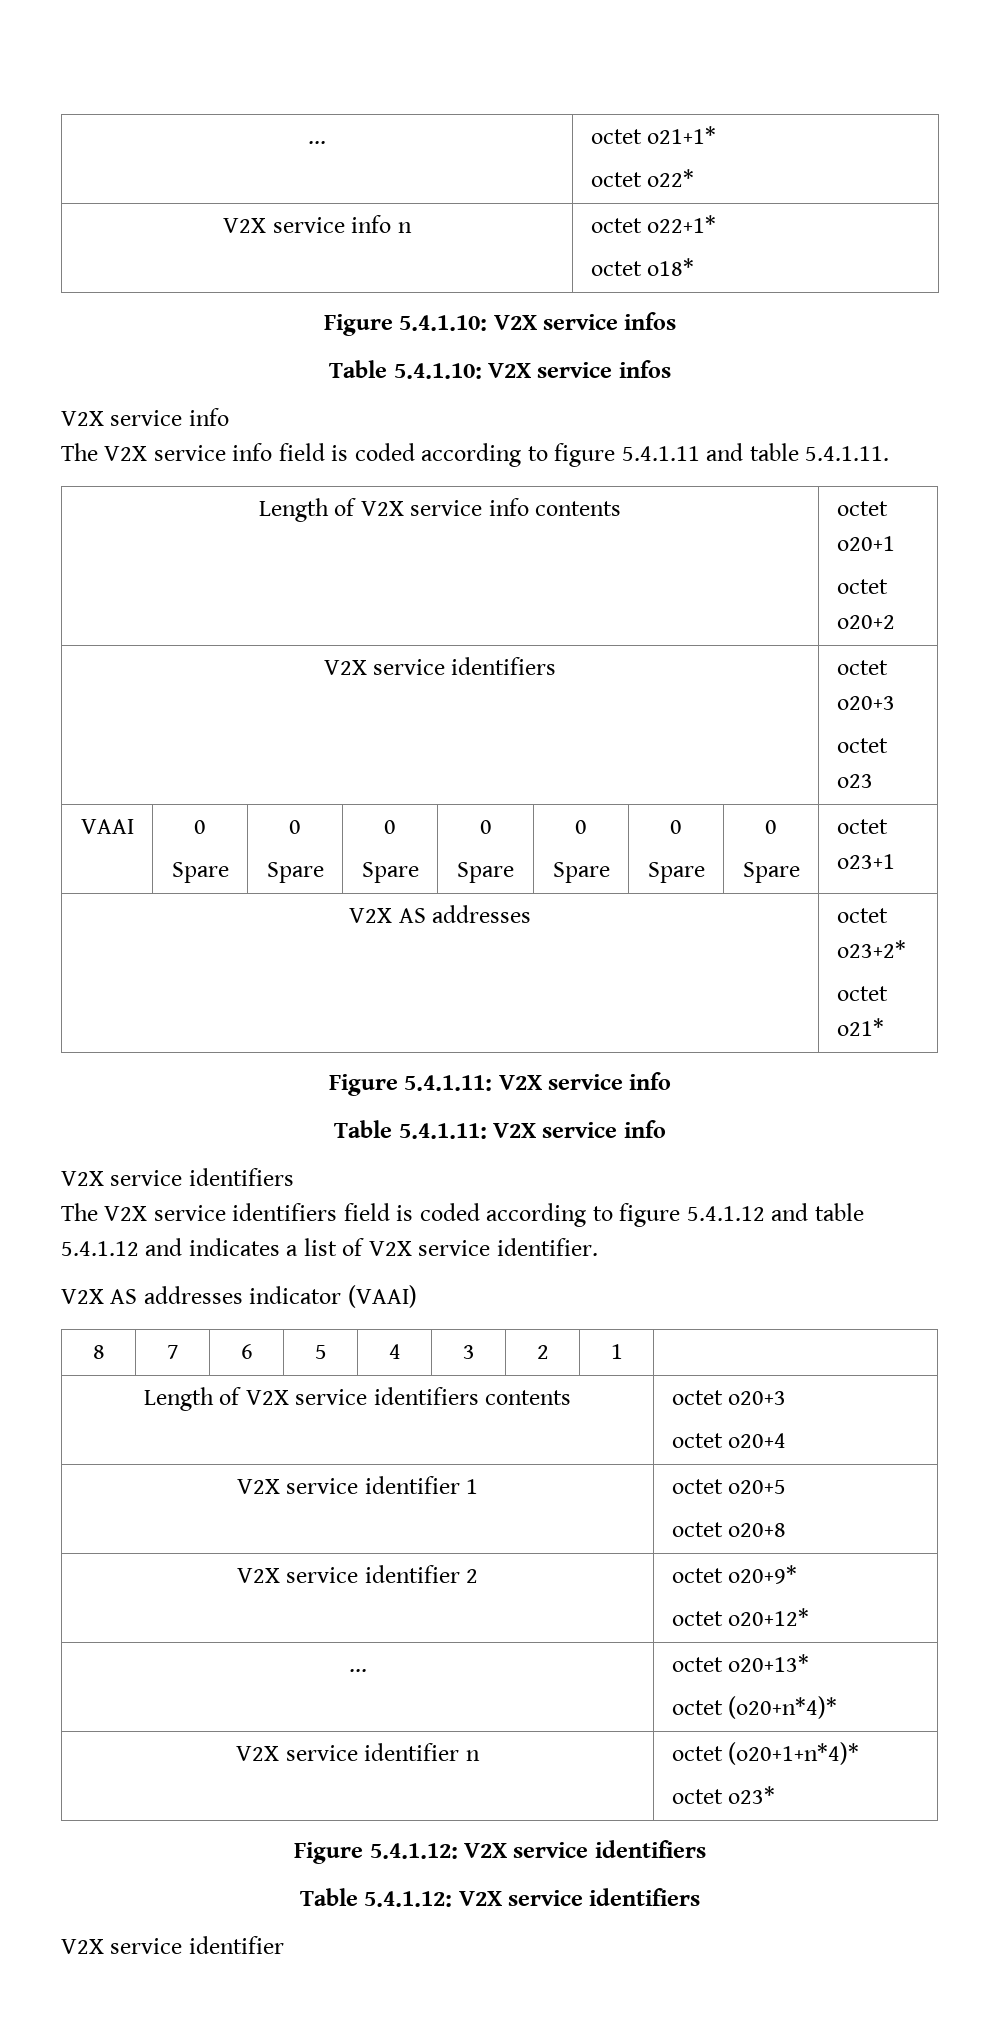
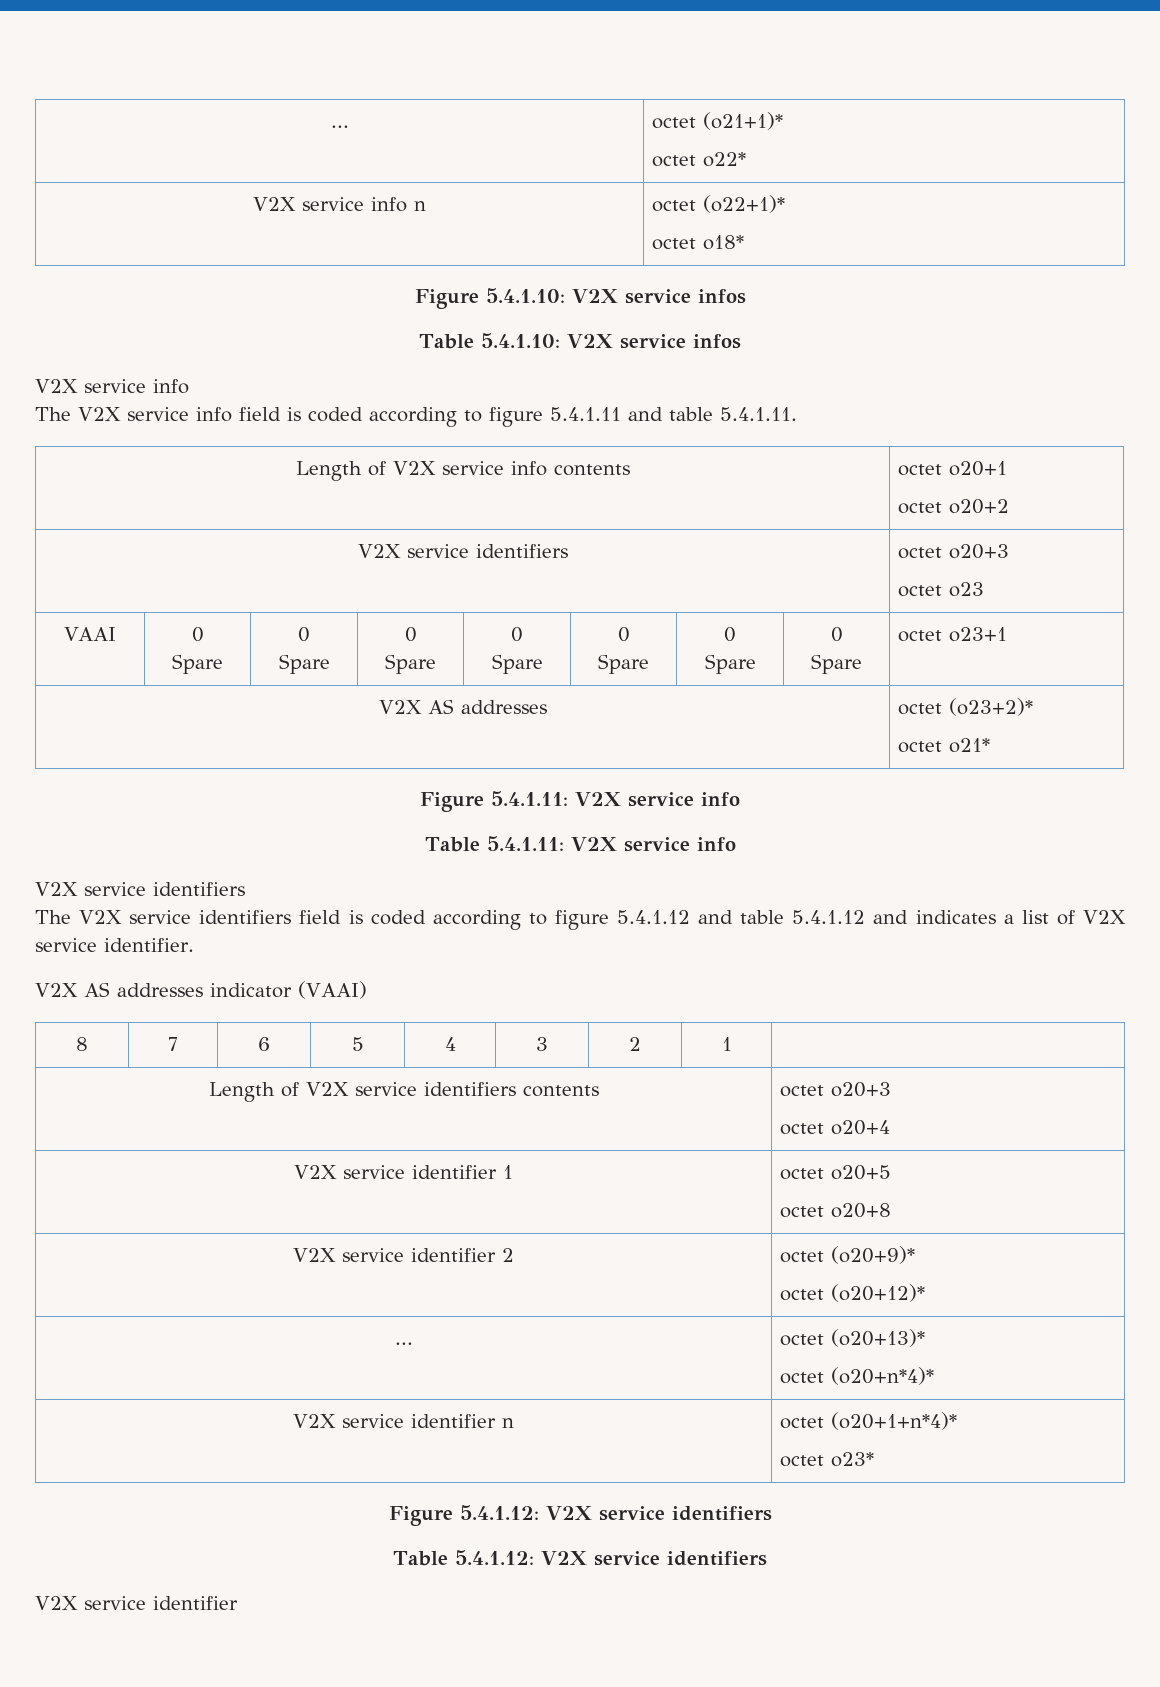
[308,141,326,144] [590,126,717,144] ... | octet o21+1* -> [330,125,349,128] [652,112,784,130] ... | octet (o21+1)*
[647,215,717,233] o22+1* -> [703,195,786,213] (o22+1)*
[836,940,906,958] o23+2* -> [949,698,1034,716] (o23+2)*
[728,1565,798,1584] [671,1608,810,1626] [348,1669,367,1672] [671,1654,810,1672] o20+9* // octet o20+12* // ... | octet o20+13* -> [831,1246,916,1264] [780,1284,926,1302] [394,1342,413,1345] [780,1329,926,1347] (o20+9)* // octet (o20+12)* // ... | octet (o20+13)*

